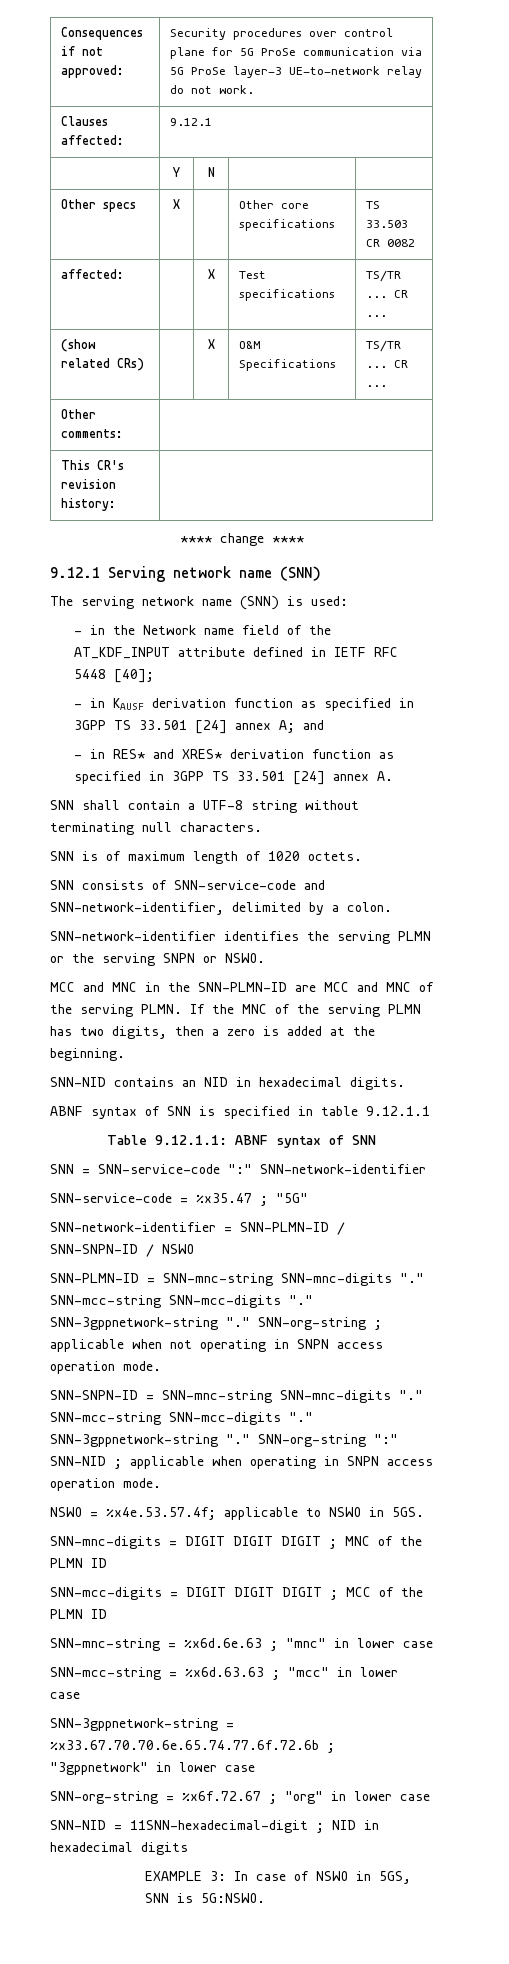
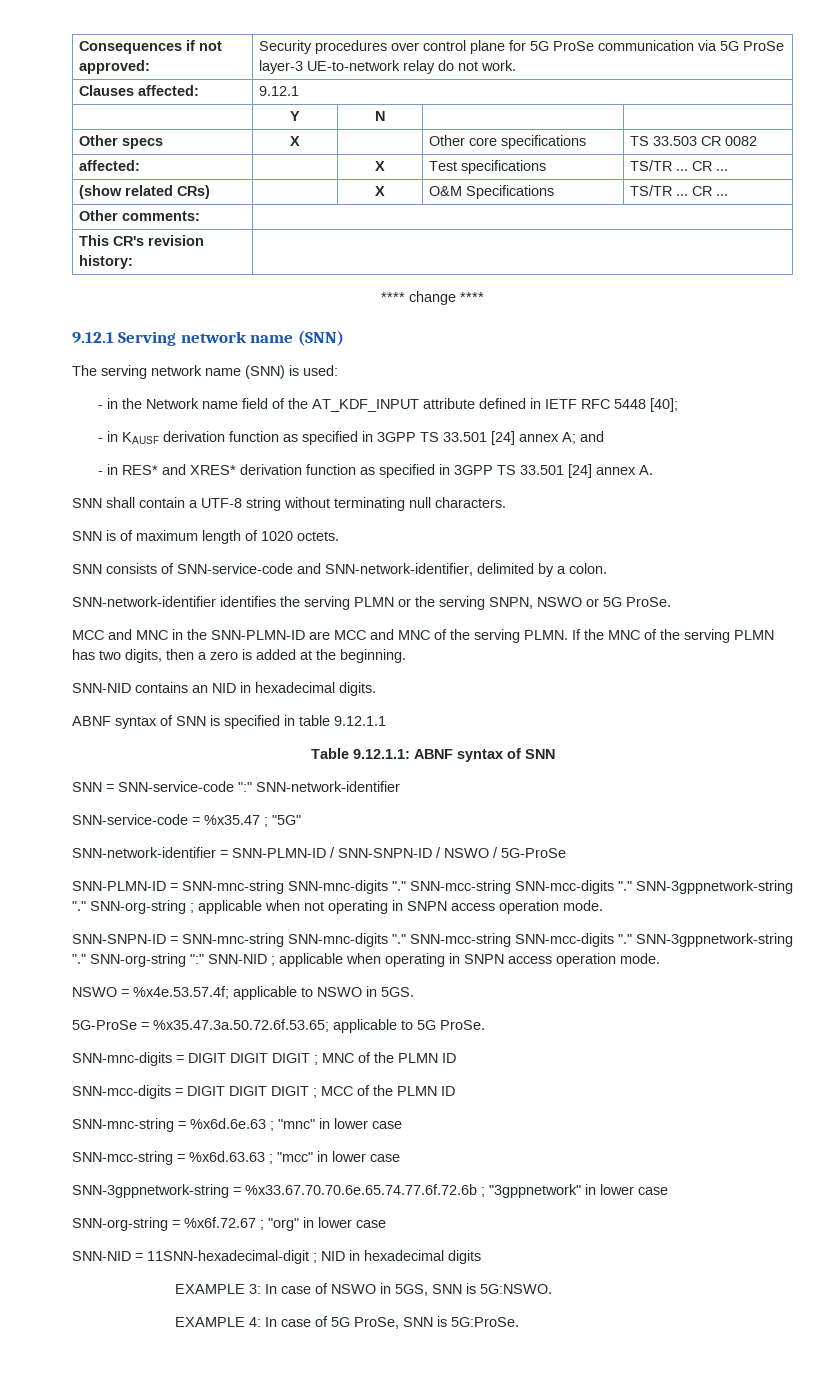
[163,953,265,963] SNPN or NSWO. -> [489,597,671,609] SNPN, NSWO or 5G ProSe.
(194, 1249) none -> [493,847,566,858] / 5G-ProSe
(424, 1512) none -> [72,1019,485,1033] // 5G-ProSe = %x35.47.3a.50.72.6f.53.65; applicable to 5G ProSe.
(265, 1898) none -> [175,1316,520,1329] // EXAMPLE 4: In case of 5G ProSe, SNN is 5G:ProSe.

